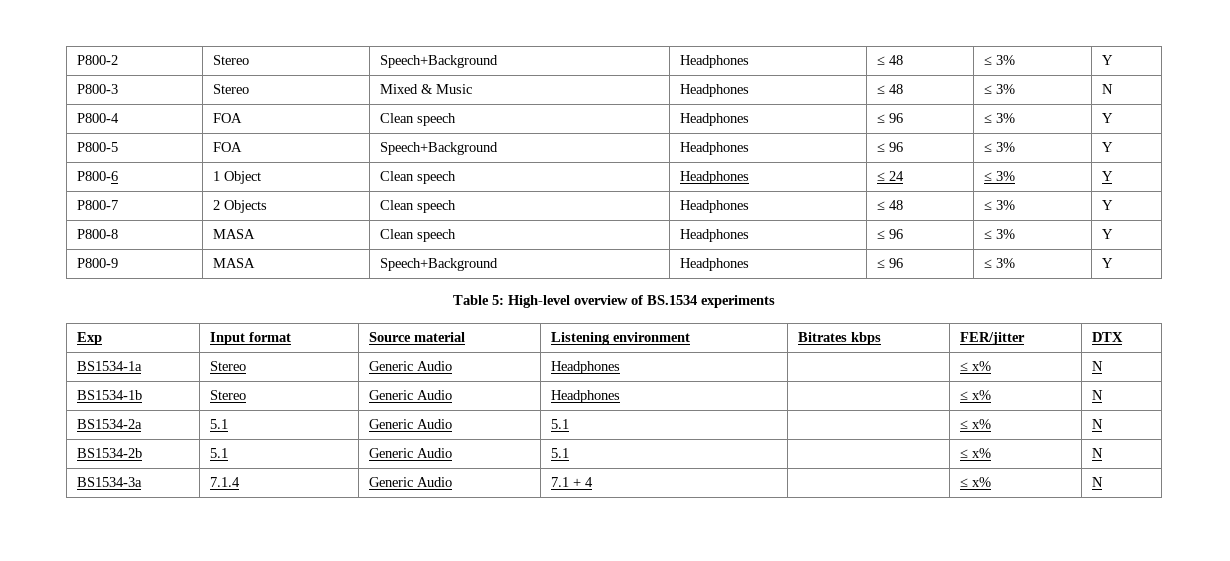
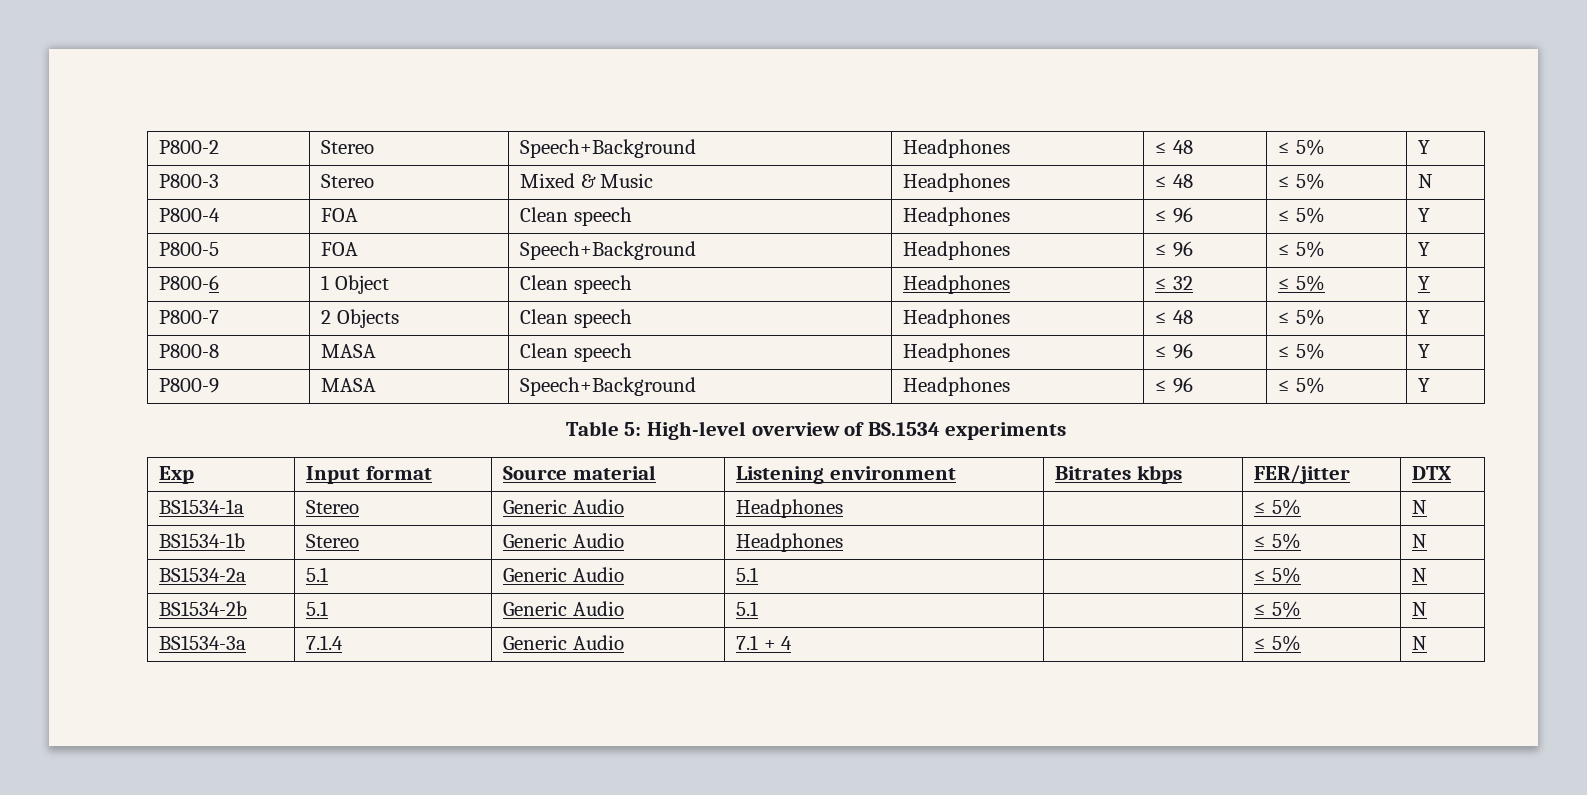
[995,55,1015,65] 3% -> [1295,139,1325,156] 5%
[995,84,1015,94] 3% -> [1295,173,1325,190] 5%
[995,113,1015,123] 3% -> [1295,207,1325,224] 5%
[995,142,1015,152] 3% -> [1295,241,1325,258] 5%
[888,171,904,181] [983,171,1015,181] 24 | ≤ 3% -> [1172,276,1193,290] [1278,275,1325,292] 32 | ≤ 5%
[995,200,1015,210] 3% -> [1295,309,1325,326] 5%
[995,229,1015,239] 3% -> [1295,343,1325,360] 5%
[995,258,1015,268] 3% -> [1295,377,1325,394] 5%
[971,361,991,371] x% -> [1271,499,1301,516] 5%
[971,390,991,400] x% -> [1271,533,1301,550] 5%
[971,419,991,429] x% -> [1271,567,1301,584] 5%
[971,448,991,458] x% -> [1271,601,1301,618] 5%
[971,477,991,487] x% -> [1271,635,1301,652] 5%

